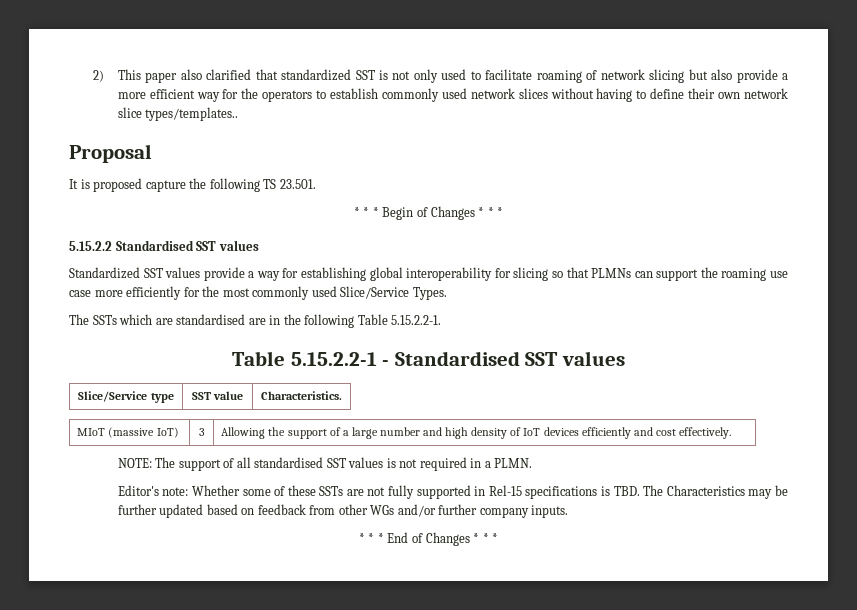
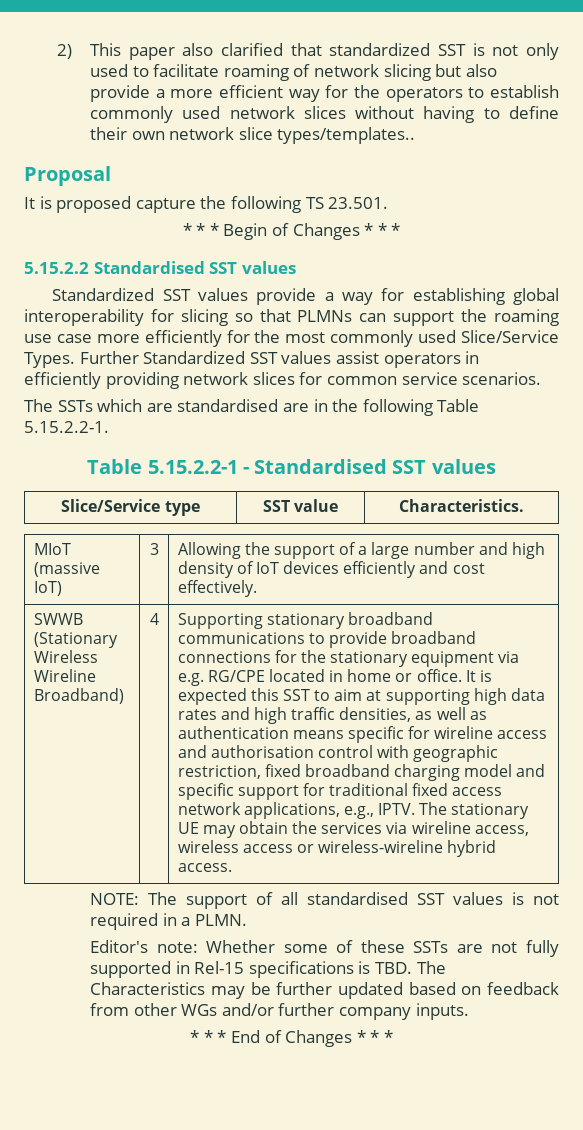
(447, 293) none -> [79,351,480,368] [24,372,542,389] Further Standardized SST values assist operators in efficiently providing network slices for common service scenarios.
(732, 433) none -> [33,613,83,625] [33,632,118,648] [33,650,98,663] [33,669,96,682] [33,688,124,704] [149,613,159,625] [177,612,433,629] [177,631,477,648] [177,650,520,667] [177,669,493,686] [177,688,546,705] [177,707,487,724] [177,726,548,743] [177,745,499,762] [177,764,546,781] [177,783,503,800] [177,802,530,819] [177,821,529,838] [177,840,497,857] [177,863,232,872] // SWWB (Stationary Wireless Wireline Broadband) | 4 | Supporting stationary broadband communications to provide broadband connections for the stationary equipment via e.g. RG/CPE located in home or office. It is expected this SST to aim at supporting high data rates and high traffic densities, as well as authentication means specific for wireline access and authorisation control with geographic restriction, fixed broadband charging model and specific support for traditional fixed access network applications, e.g., IPTV. The stationary UE may obtain the services via wireline access, wireless access or wireless-wireline hybrid access.

